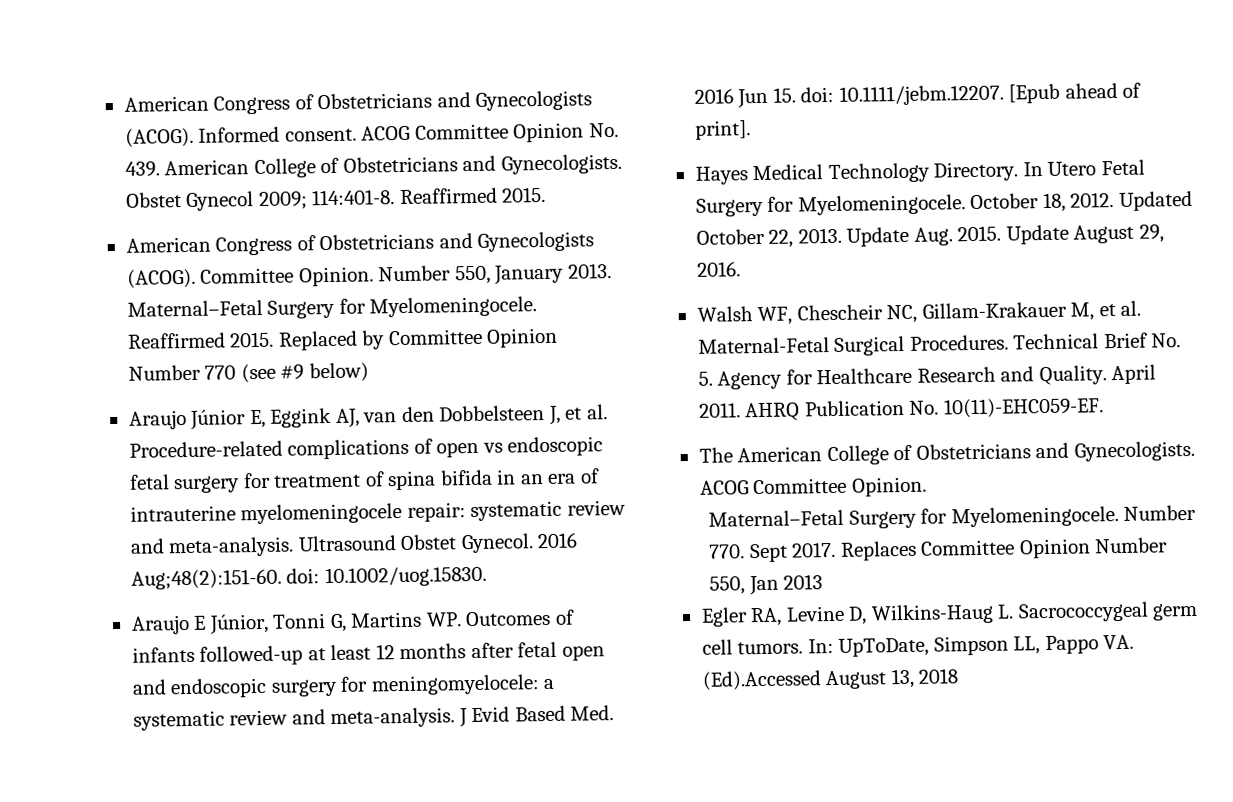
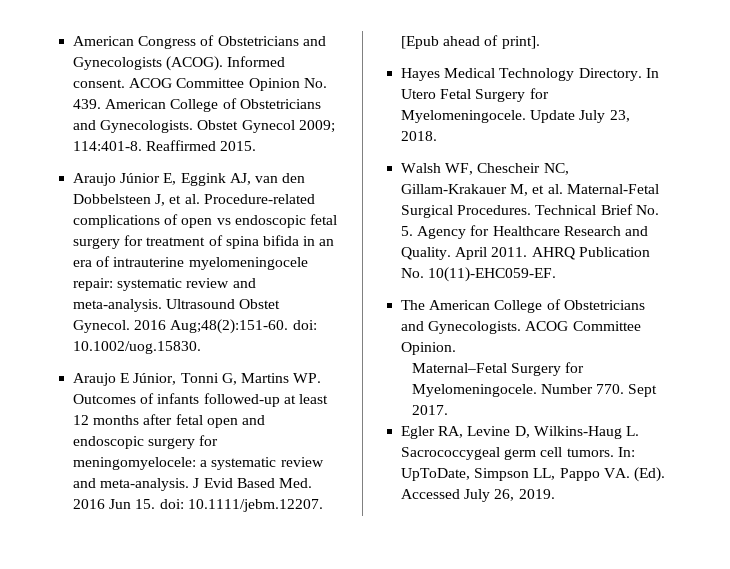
[125,231,595,256] [126,263,612,289] [126,296,538,319] [127,327,559,351] [127,362,369,384] // American Congress of Obstetricians and Gynecologists (ACOG). Committee Opinion. Number 550, January 2013. Maternal–Fetal Surgery for Myelomeningocele. Reaffirmed 2015. Replaced by Committee Opinion Number 770 (see #9 below) -> (257, 146) none
[970,190,1193,213] [695,224,1164,248] [696,261,741,277] October 18, 2012. Updated October 22, 2013. Update Aug. 2015. Update August 29, 2016. -> [530,110,630,123] [401,131,438,141] Update July 23, 2018.
[839,537,1169,561] [709,574,824,596] Replaces Committee Opinion Number 550, Jan 2013 -> (448, 410) none
[701,668,959,691] (Ed).Accessed August 13, 2018 -> [633,467,665,482] [401,489,555,502] (Ed). Accessed July 26, 2019.

